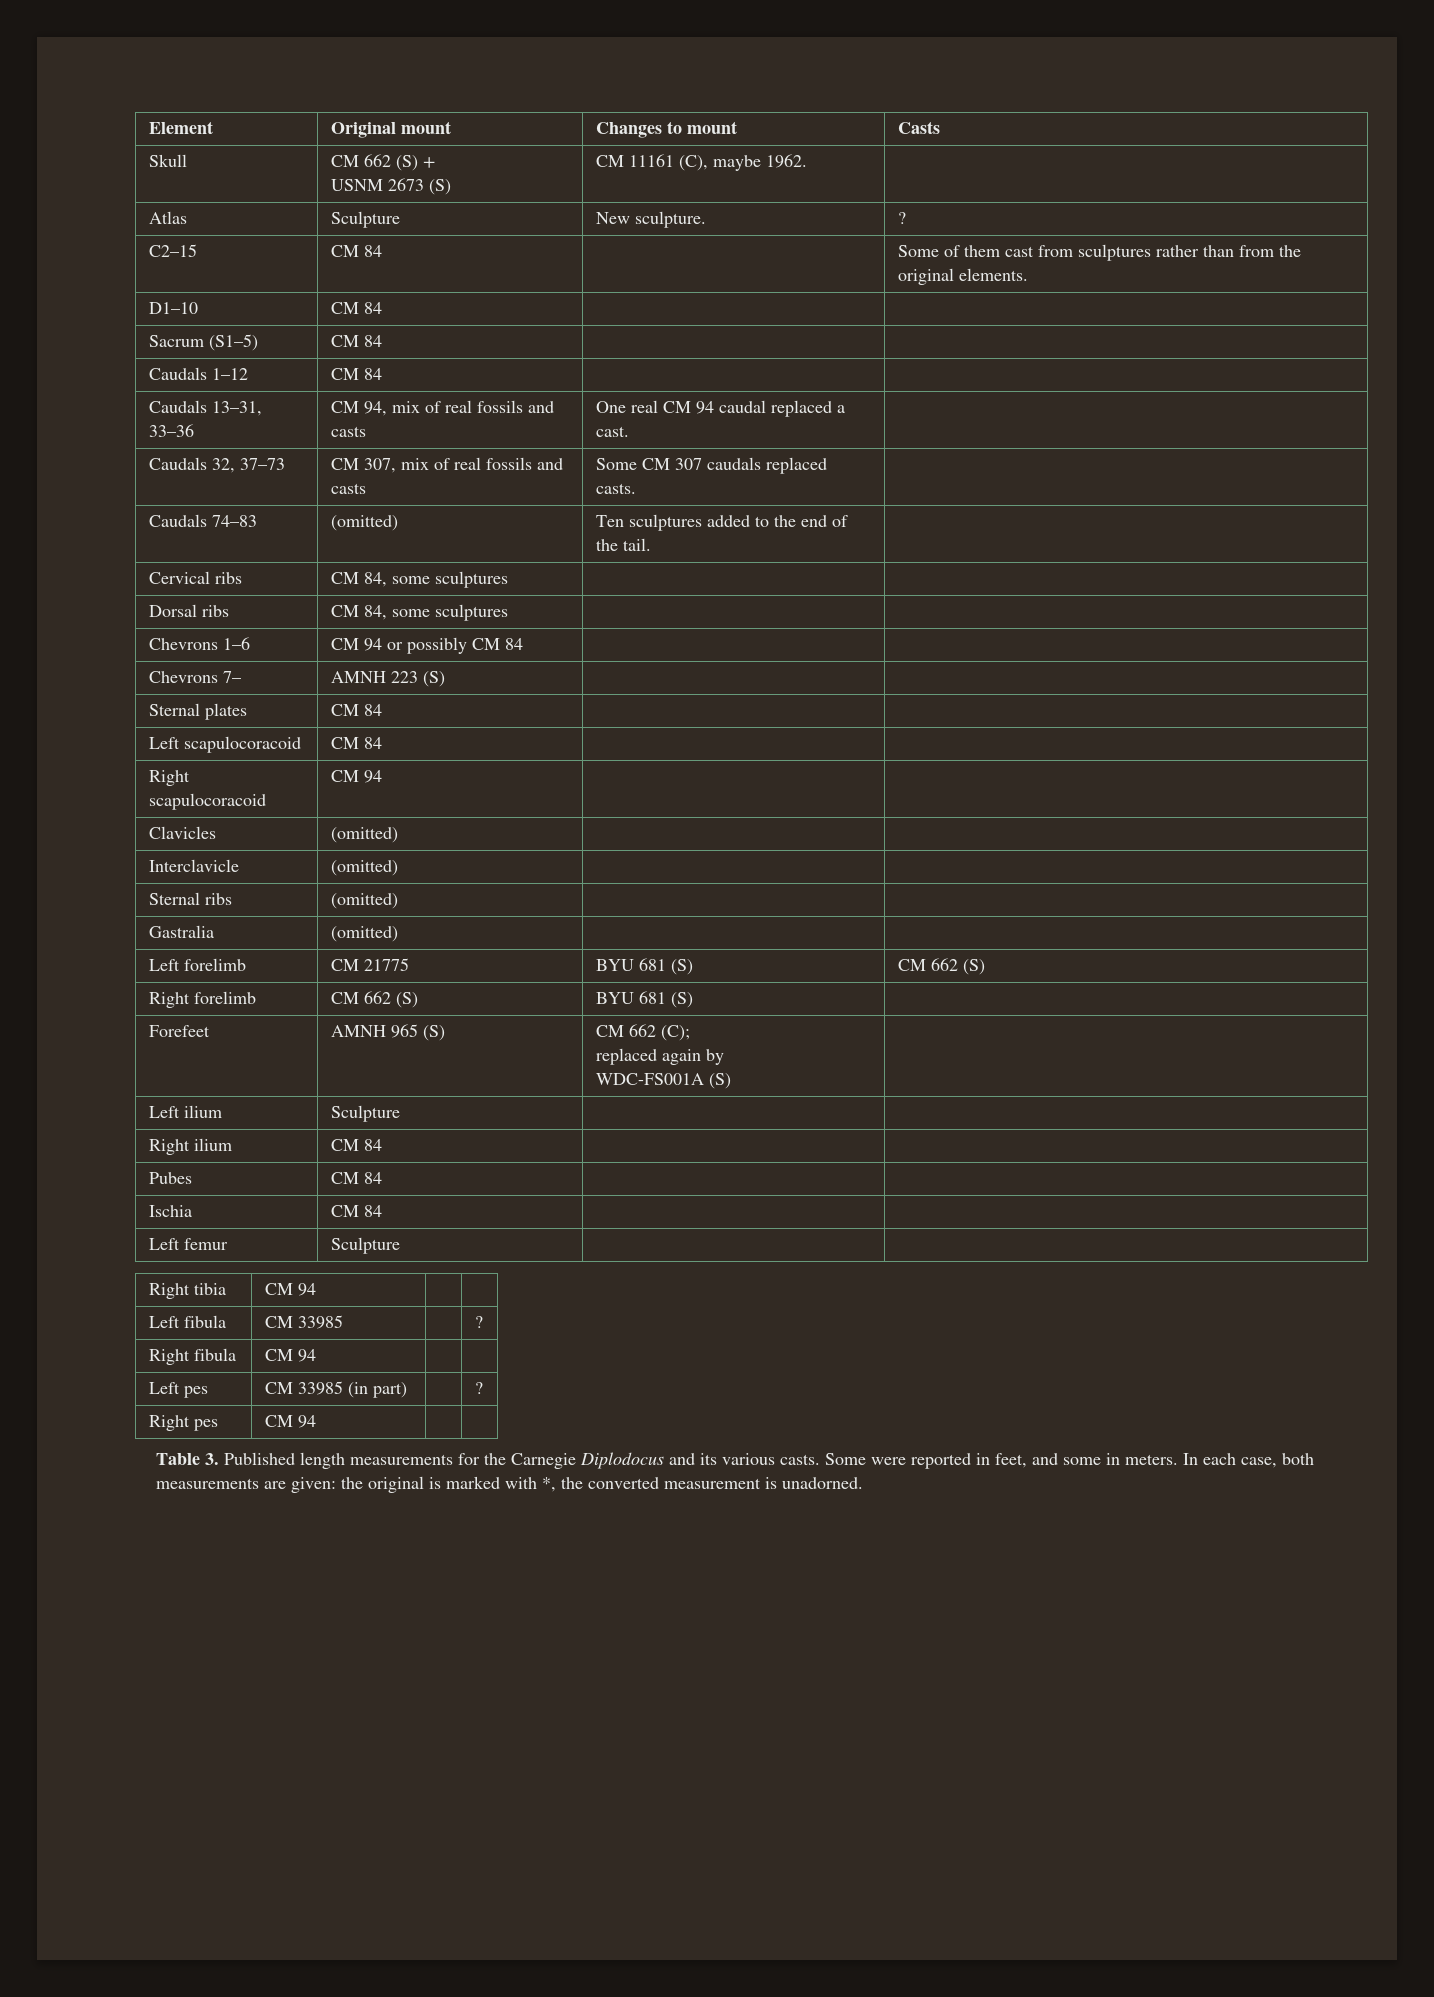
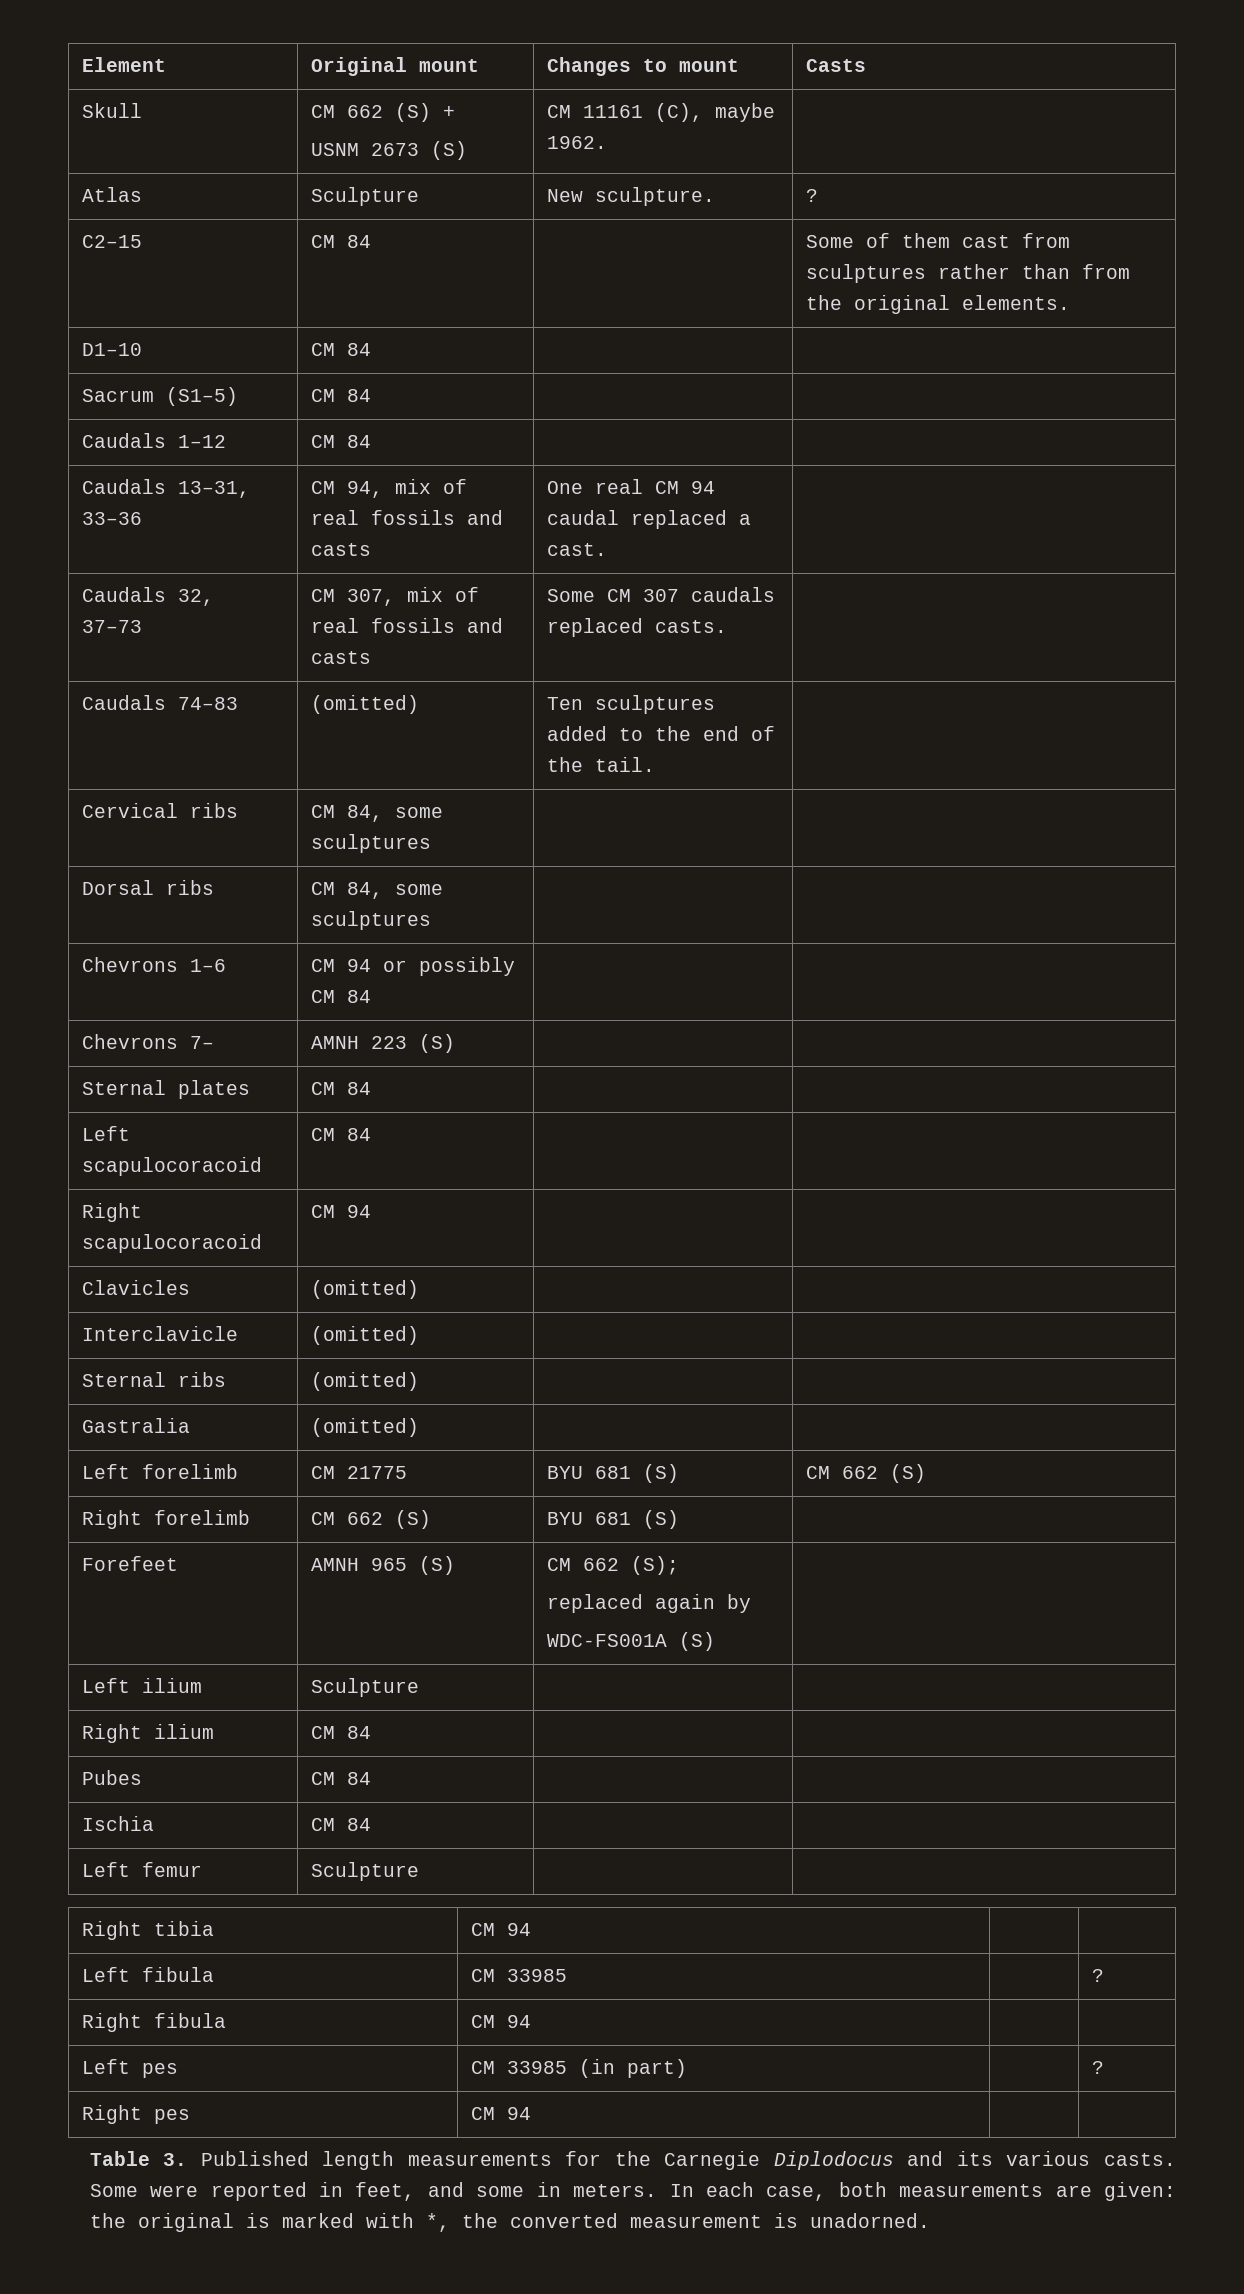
[660,1025,690,1041] (C); -> [631,1556,680,1575] (S);

